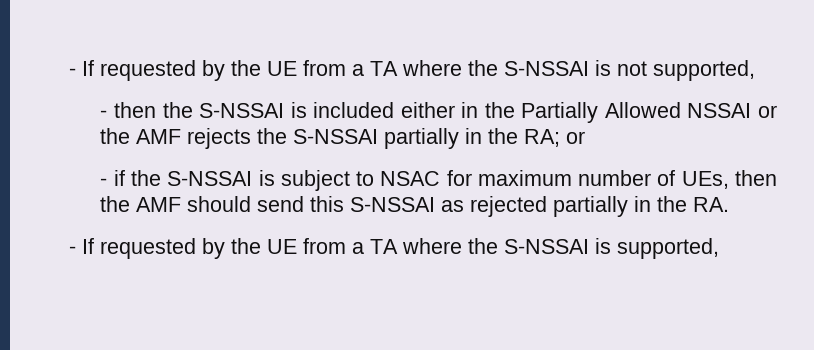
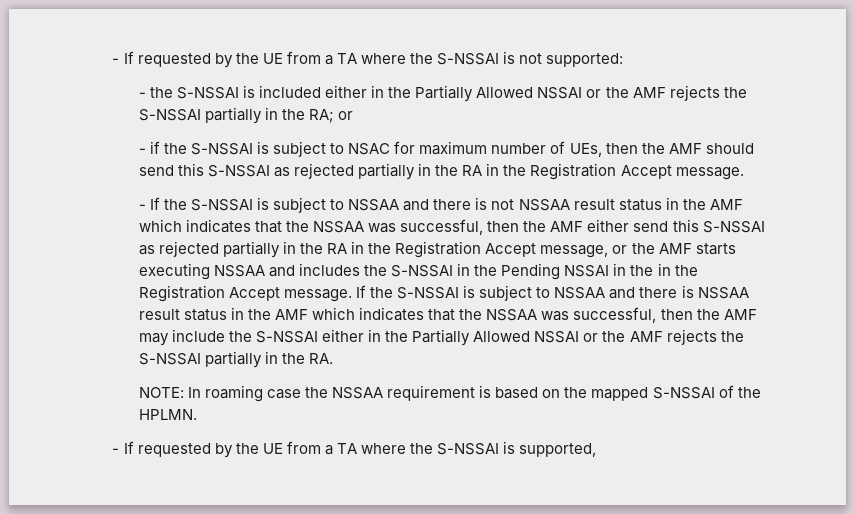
[652,60,755,81] [100,102,156,118] supported, // - then -> [546,53,624,67] [138,92,146,98] supported: // -
[693,197,730,212] RA. -> [462,163,744,180] [138,197,743,213] [138,219,765,235] [138,241,736,258] [138,263,698,280] [138,285,749,302] [138,307,757,323] [138,329,744,346] [138,351,334,368] [138,385,761,402] [138,409,197,420] RA in the Registration Accept message. // - If the S-NSSAI is subject to NSSAA and there is not NSSAA result status in the AMF which indicates that the NSSAA was successful, then the AMF either send this S-NSSAI as rejected partially in the RA in the Registration Accept message, or the AMF starts executing NSSAA and includes the S-NSSAI in the Pending NSSAI in the in the Registration Accept message. If the S-NSSAI is subject to NSSAA and there is NSSAA result status in the AMF which indicates that the NSSAA was successful, then the AMF may include the S-NSSAI either in the Partially Allowed NSSAI or the AMF rejects the S-NSSAI partially in the RA. // NOTE: In roaming case the NSSAA requirement is based on the mapped S-NSSAI of the HPLMN.

